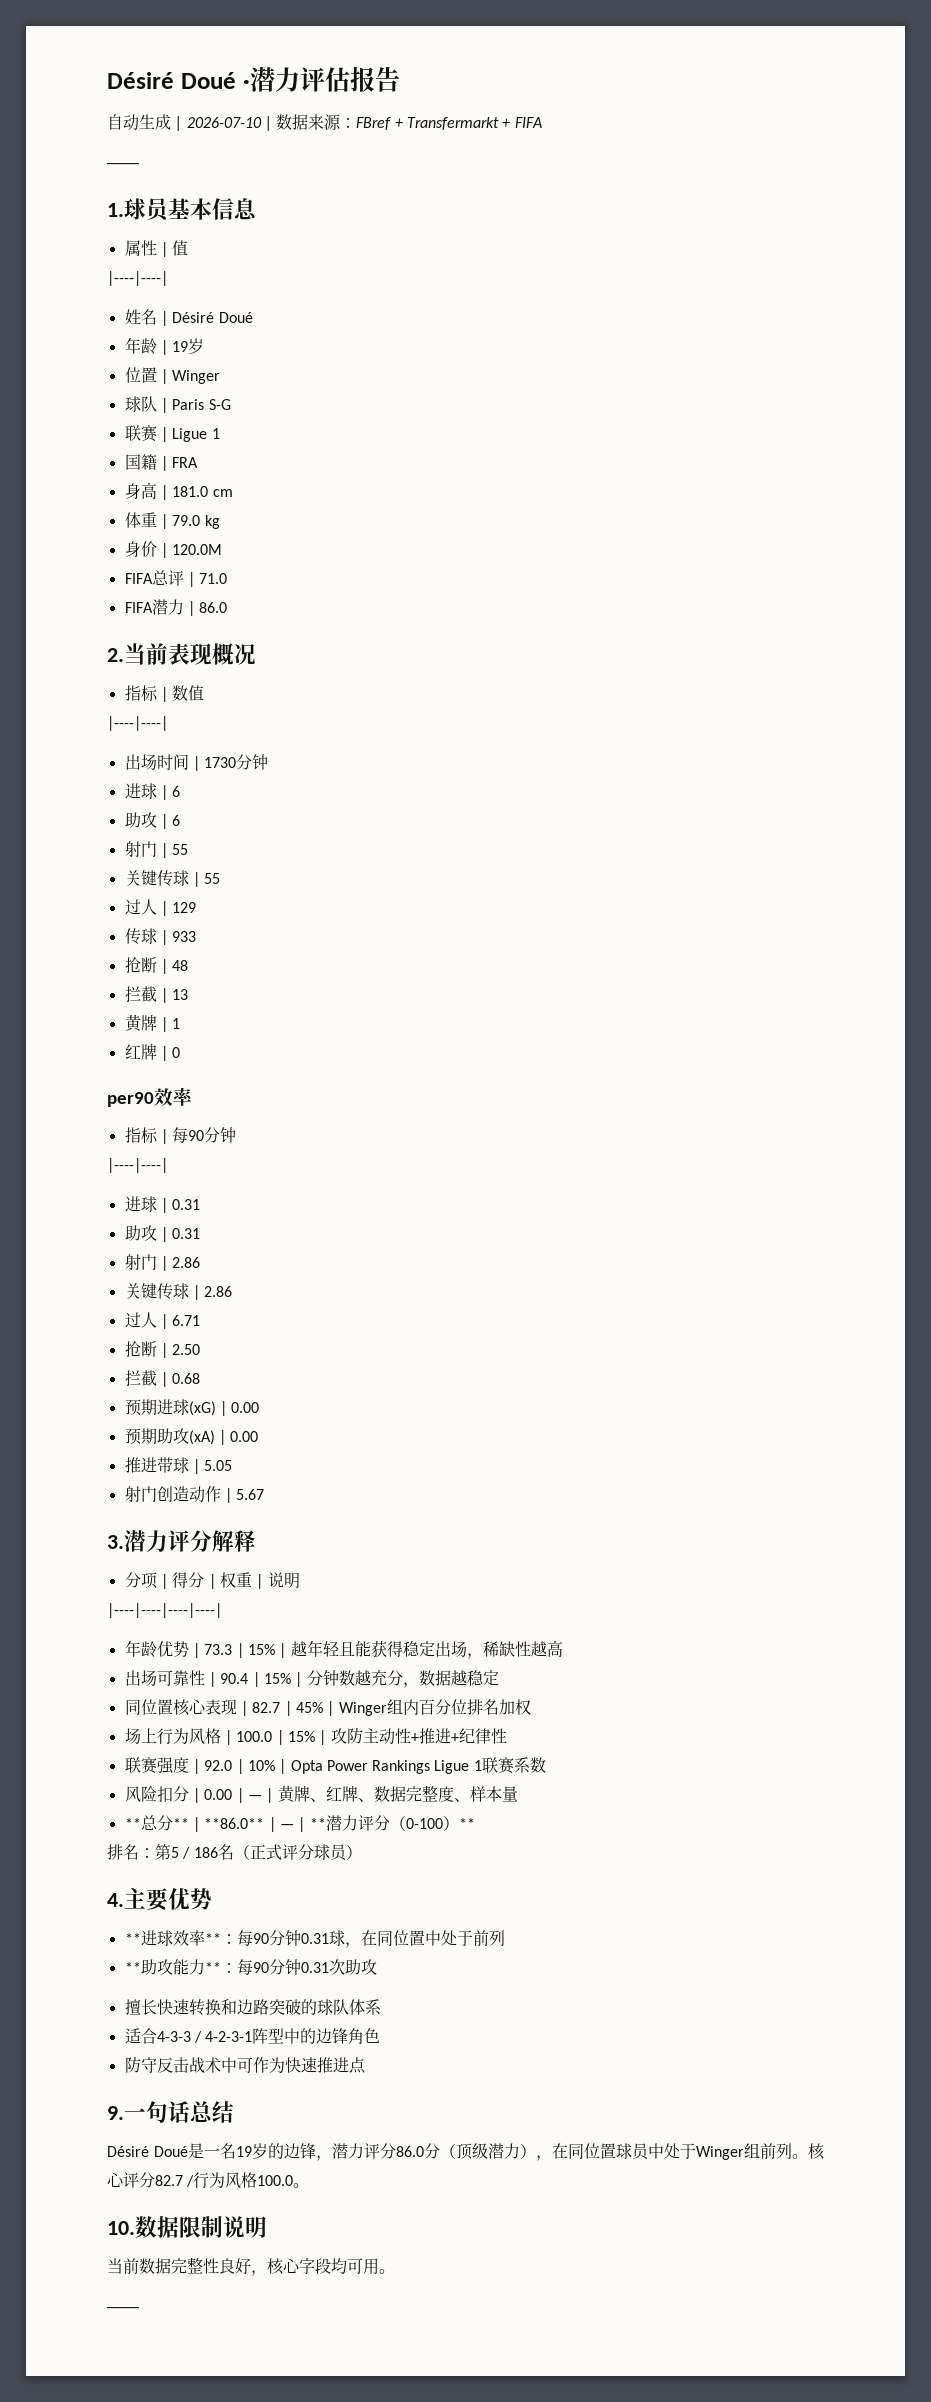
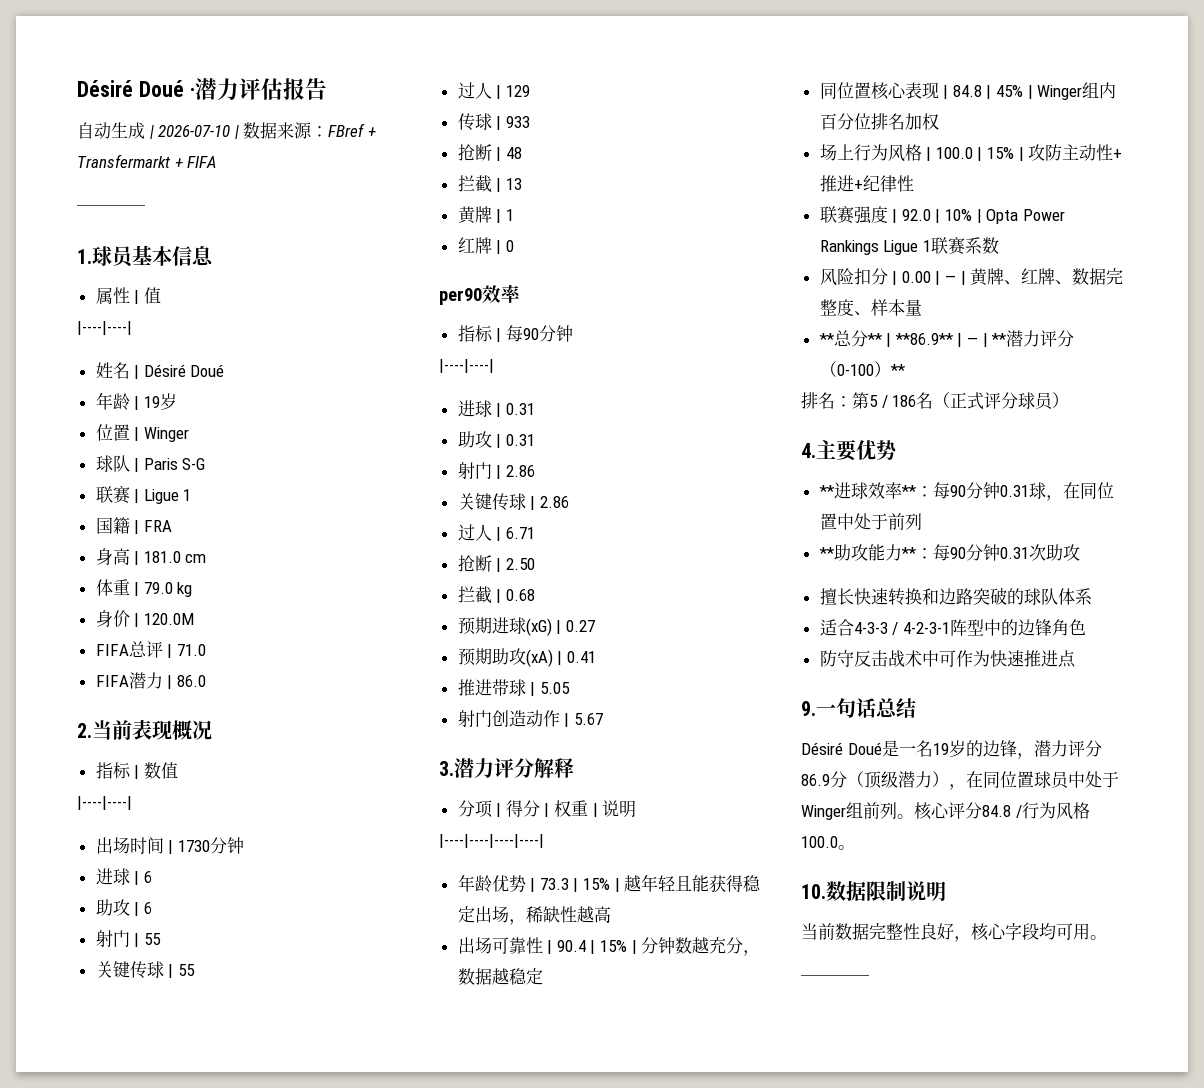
[231,1402,260,1413] 0.00 -> [565,620,595,632] 0.27
[230,1431,259,1442] 0.00 -> [566,651,596,663] 0.41
[252,1702,281,1713] 82.7 -> [952,85,982,97] 84.8
[204,1818,265,1829] **86.0** -> [894,333,953,345] **86.9**
[395,2146,424,2157] 86.0 -> [801,774,830,786] 86.9
[155,2175,183,2186] 82.7 -> [982,805,1011,817] 84.8

